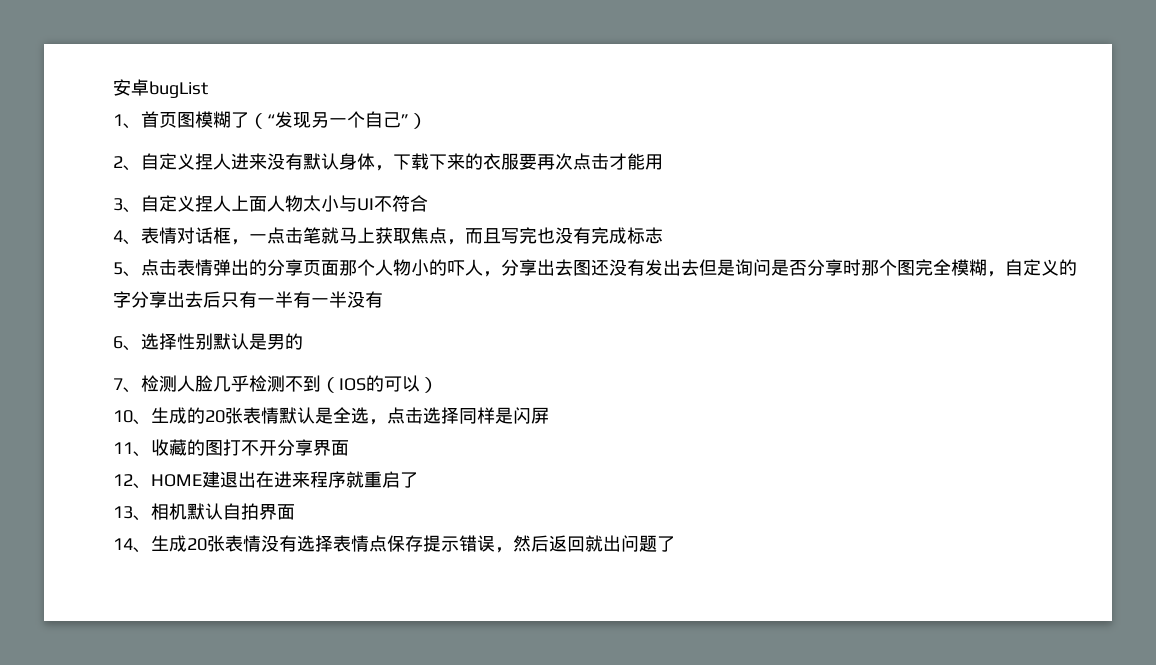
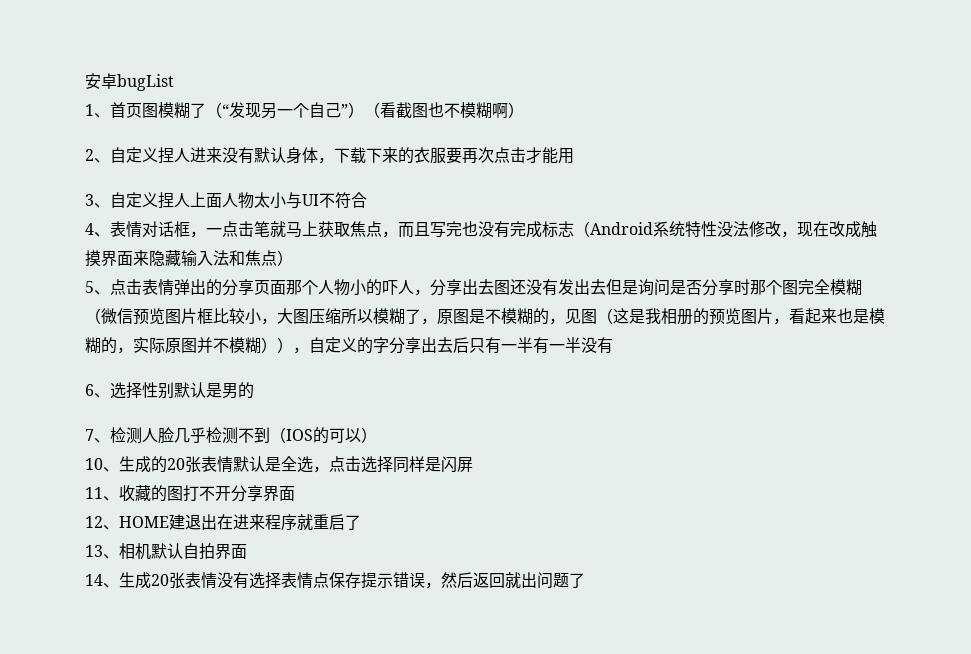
(427, 121) none -> [364,102,524,119] （看截图也不模糊啊）
(663, 235) none -> [574,221,877,238] [85,250,293,267] （Android系统特性没法修改，现在改成触摸界面来隐藏输入法和焦点）
(987, 267) none -> [85,308,885,325] [85,337,293,354] （微信预览图片框比较小，大图压缩所以模糊了，原图是不模糊的，见图（这是我相册的预览图片，看起来也是模糊的，实际原图并不模糊））

